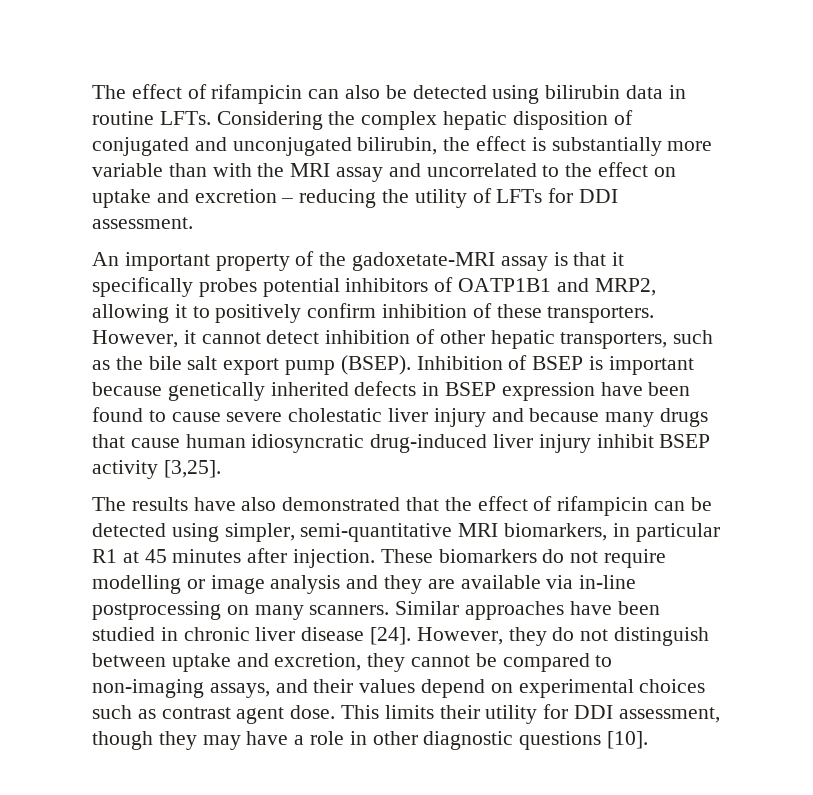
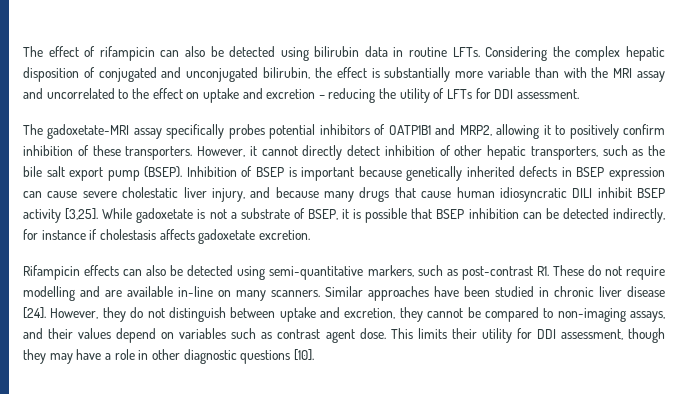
[92,251,625,271] An important property of the gadoxetate-MRI assay is that it -> [23,124,162,139] The gadoxetate-MRI assay
(261, 338) none -> [302,145,343,160] directly
[600,382,691,396] [92,407,166,422] have been found to -> [23,191,42,198] can
[433,408,486,427] injury -> [211,188,245,202] injury,
[370,434,591,453] drug-induced liver injury -> [572,188,593,198] DILI
[92,496,712,516] [92,523,720,542] [92,548,667,568] [92,575,637,594] [92,601,221,620] // The results have also demonstrated that the effect of rifampicin can be detected using simpler, semi-quantitative MRI biomarkers, in particular R1 at 45 minutes after injection. These biomarkers do not require modelling or image analysis and they are available via in-line postprocessing -> [102,208,665,223] [23,229,310,244] [23,265,665,280] [23,286,213,301] While gadoxetate is not a substrate of BSEP, it is possible that BSEP inhibition can be detected indirectly, for instance if cholestasis affects gadoxetate excretion. // Rifampicin effects can also be detected using semi-quantitative markers, such as post-contrast R1. These do not require modelling and are available in-line
[518,679,706,698] experimental choices -> [179,328,227,339] variables

